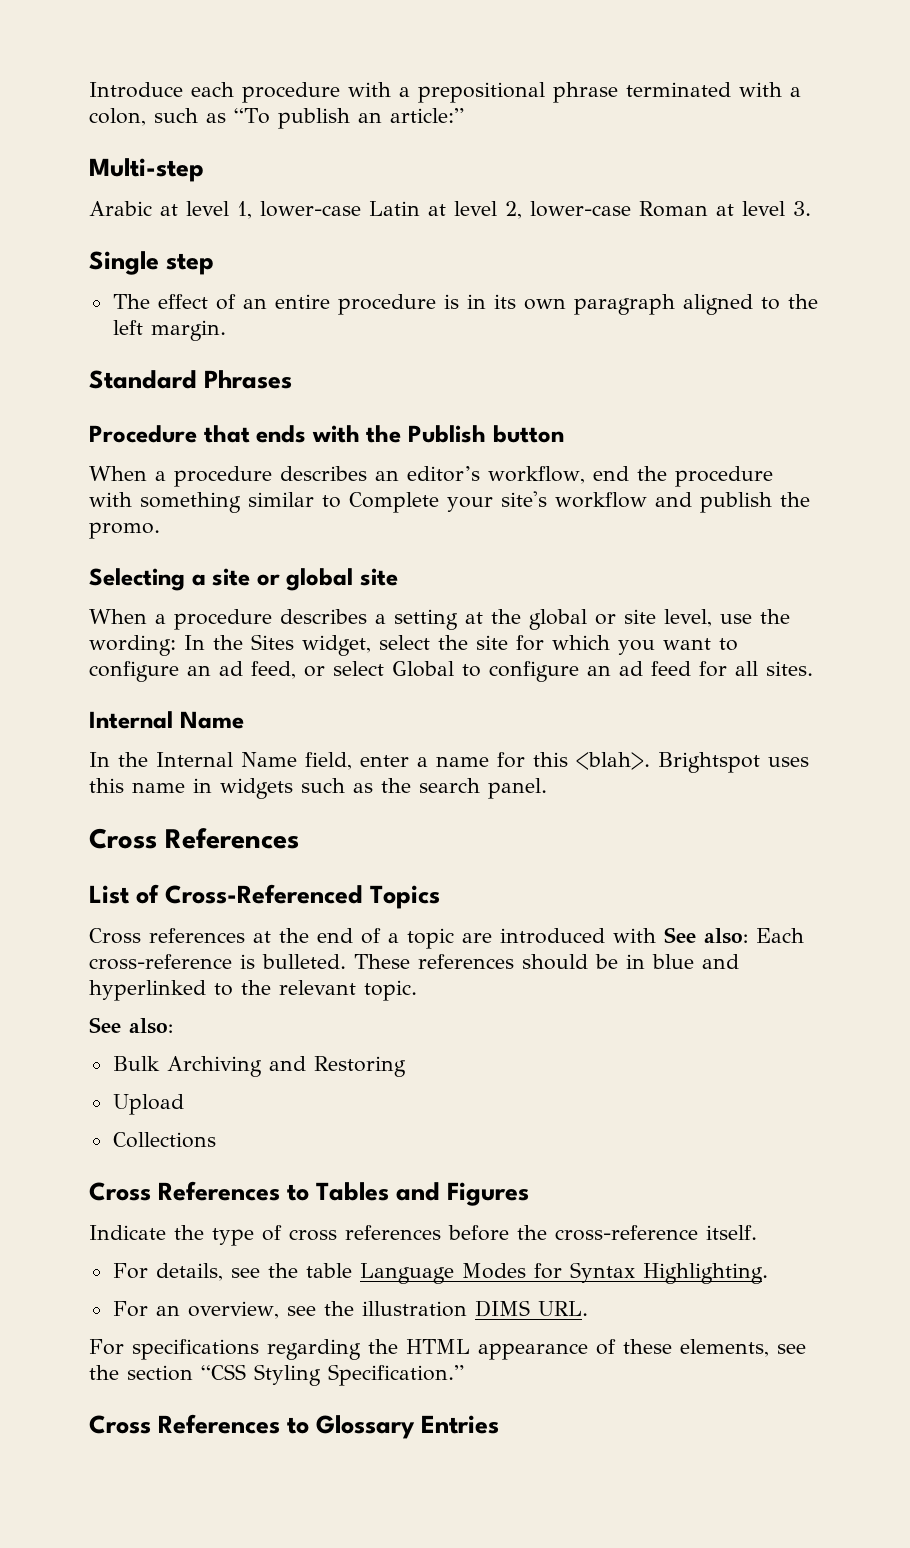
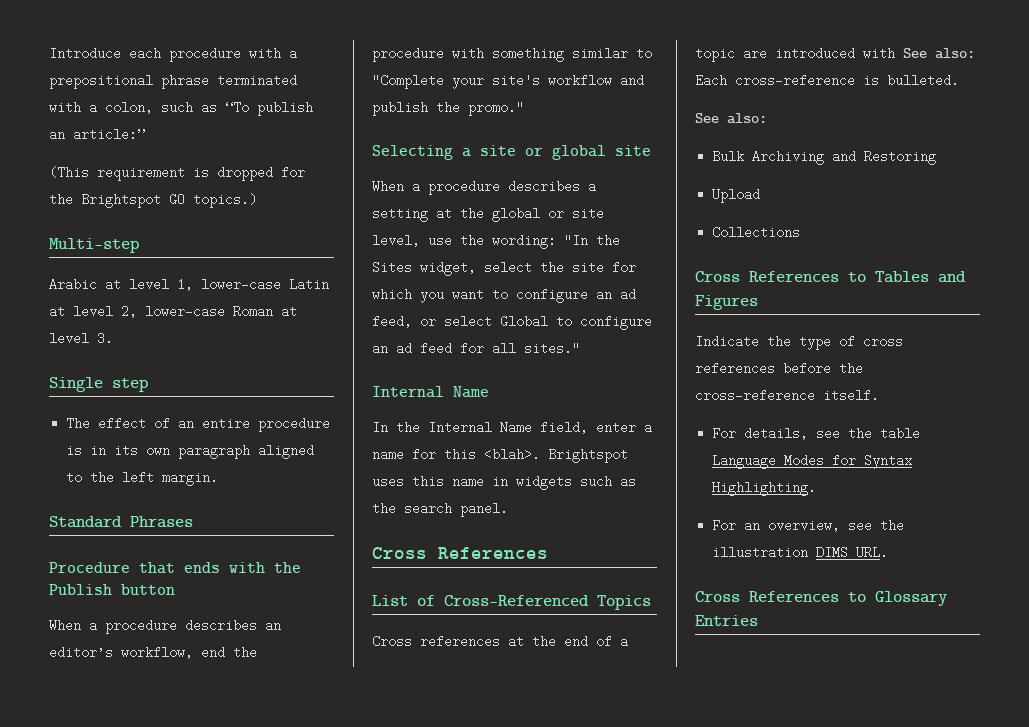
(464, 115) none -> [49,166,305,181] [49,193,257,208] // (This requirement is dropped for the Brightspot GO topics.)
[349,492,439,513] Complete -> [372,74,444,89] "Complete
[89,522,160,539] promo. -> [468,101,524,116] promo."
[184,635,205,650] In -> [564,234,588,247] "In
[766,661,813,676] sites. -> [524,342,580,355] sites."
[354,954,739,970] [89,980,417,1001] These references should be in blue and hyperlinked to the relevant topic. -> (959, 80) none
[89,1339,806,1360] [89,1364,464,1386] // For specifications regarding the HTML appearance of these elements, see the section “CSS Styling Specification.” -> (889, 552) none

